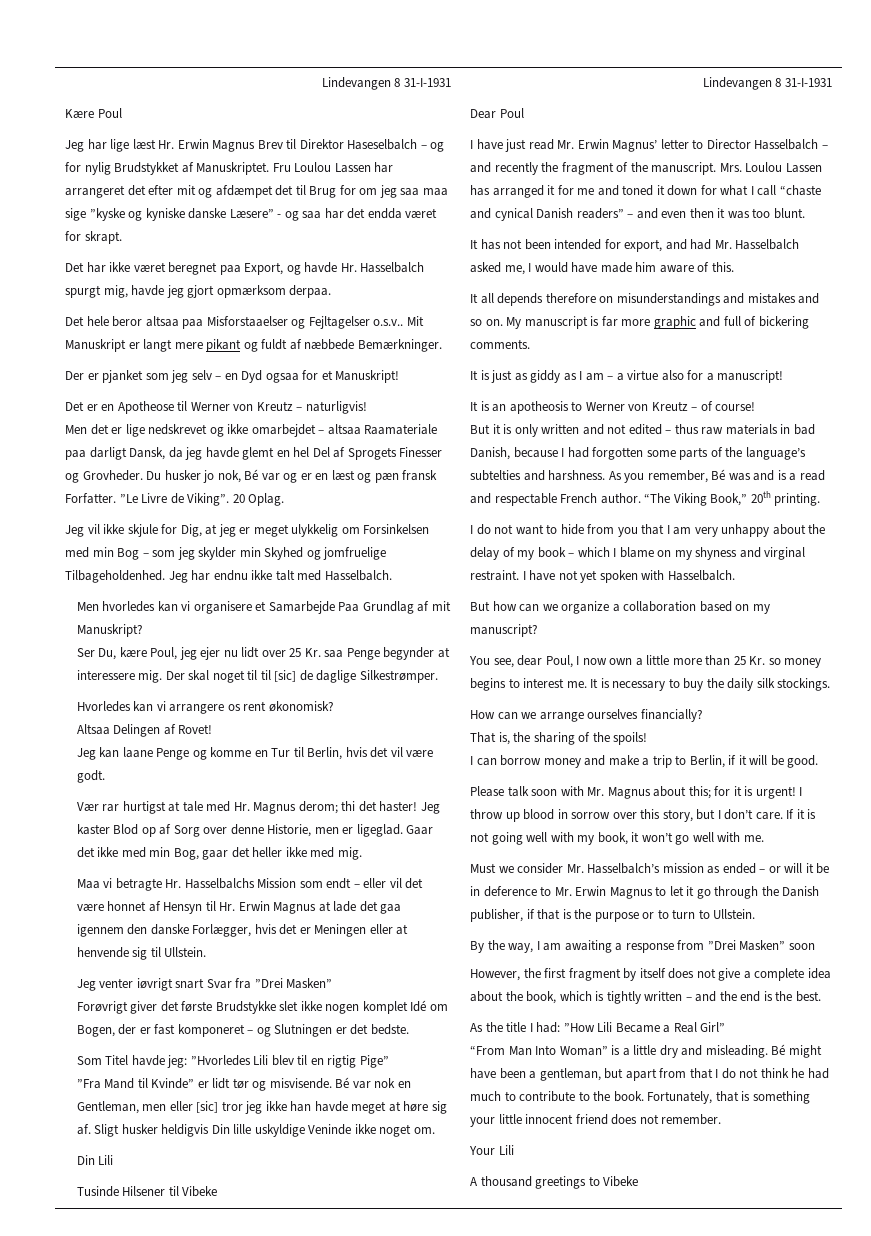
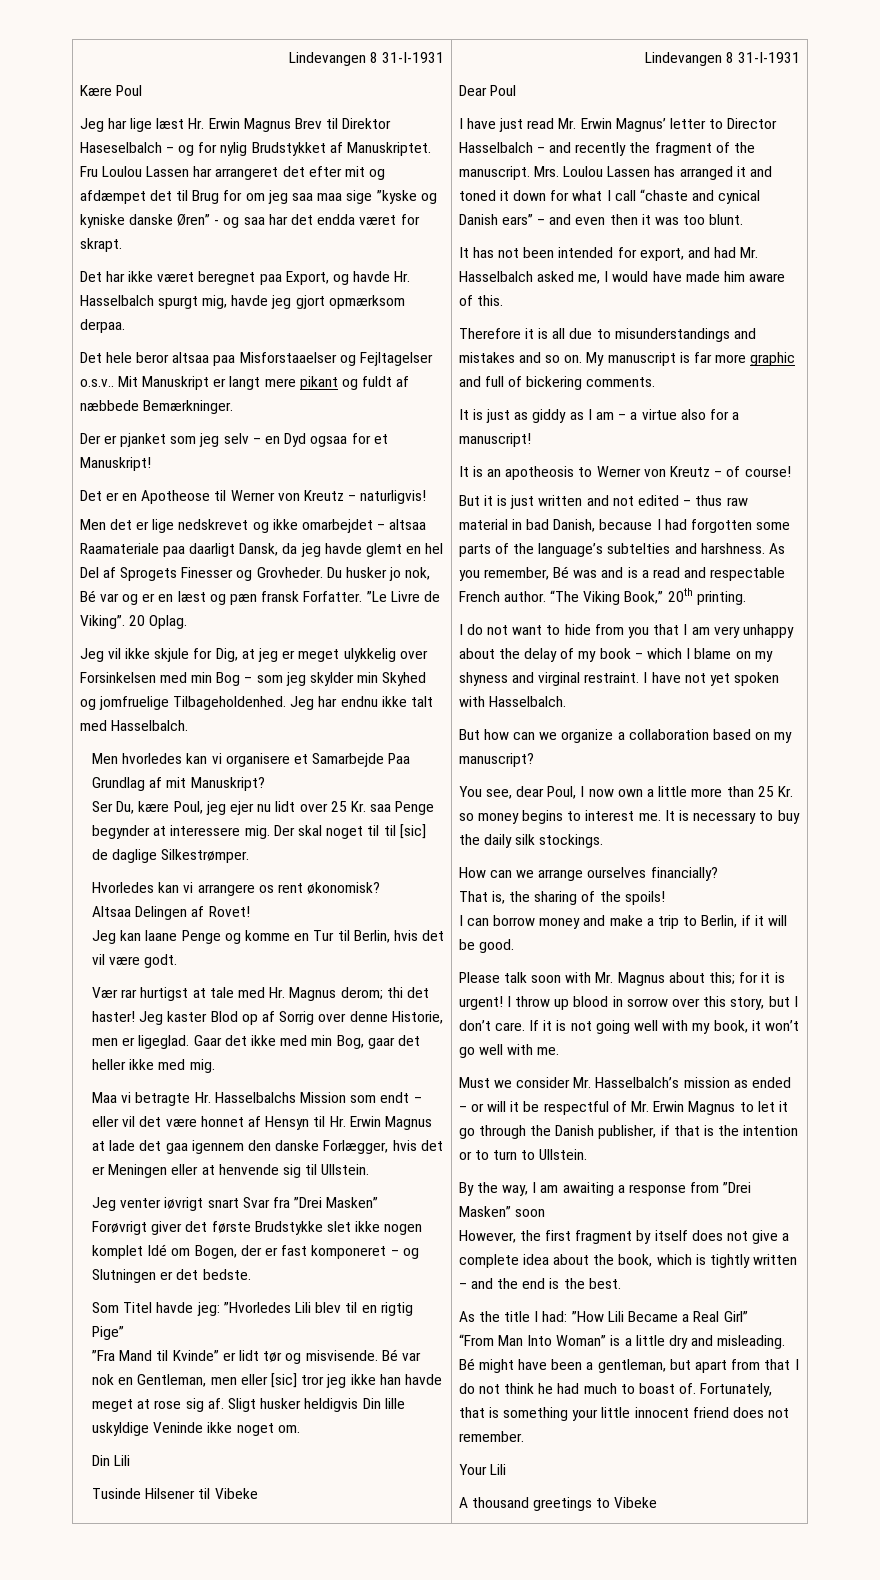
[229,209,274,218] Læsere” -> [177,214,211,226] Øren”
[89,447,127,460] darligt -> [189,543,236,557] daarligt
[341,527,360,534] om -> [399,650,428,659] over
[173,825,200,837] Sorg -> [279,1011,315,1025] Sorrig
[403,1101,429,1112] høre -> [154,1400,182,1409] rose
[557,185,595,195] for me -> (746, 171) none
[576,208,624,219] readers” -> [501,214,533,225] ears”
[470,293,614,306] It all depends therefore on -> [458,328,611,339] Therefore it is all due to
[514,424,538,437] only -> [510,495,535,509] just
[725,424,778,435] materials -> [458,519,508,530] material
[470,886,552,897] in deference to -> [543,1101,627,1115] respectful of
[594,912,639,922] purpose -> [743,1125,799,1136] intention
[519,1091,644,1102] contribute to the book. -> [639,1383,697,1394] boast of.

